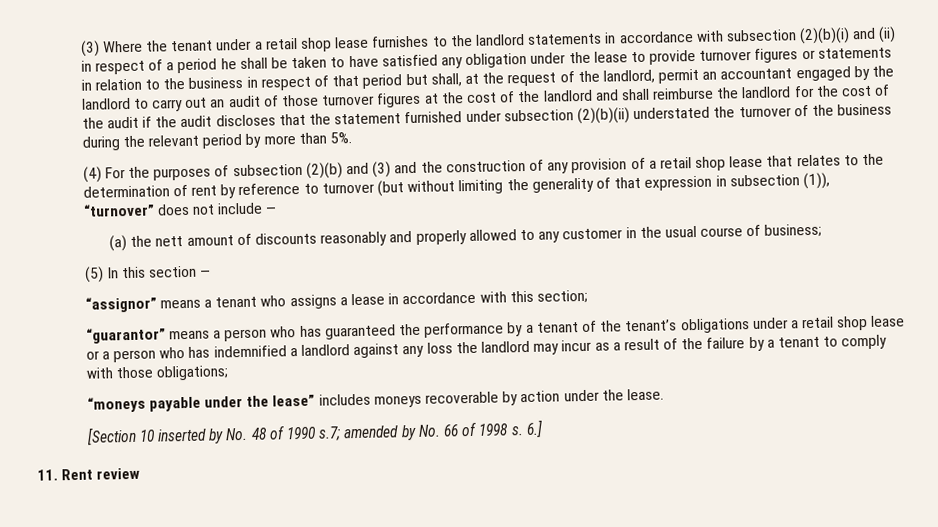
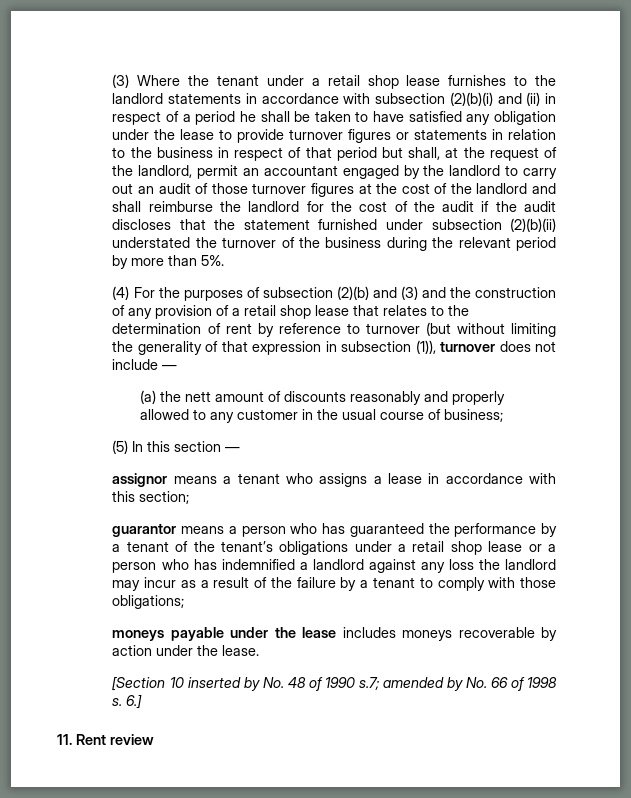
[82,203,155,217] “turnover” -> [440,341,496,352] turnover
[84,296,157,313] “assignor” -> [112,473,168,487] assignor
[85,327,166,344] “guarantor” -> [112,523,177,537] guarantor
[86,396,146,413] “moneys -> [112,630,165,641] moneys
[272,394,316,407] lease” -> [302,627,337,638] lease

